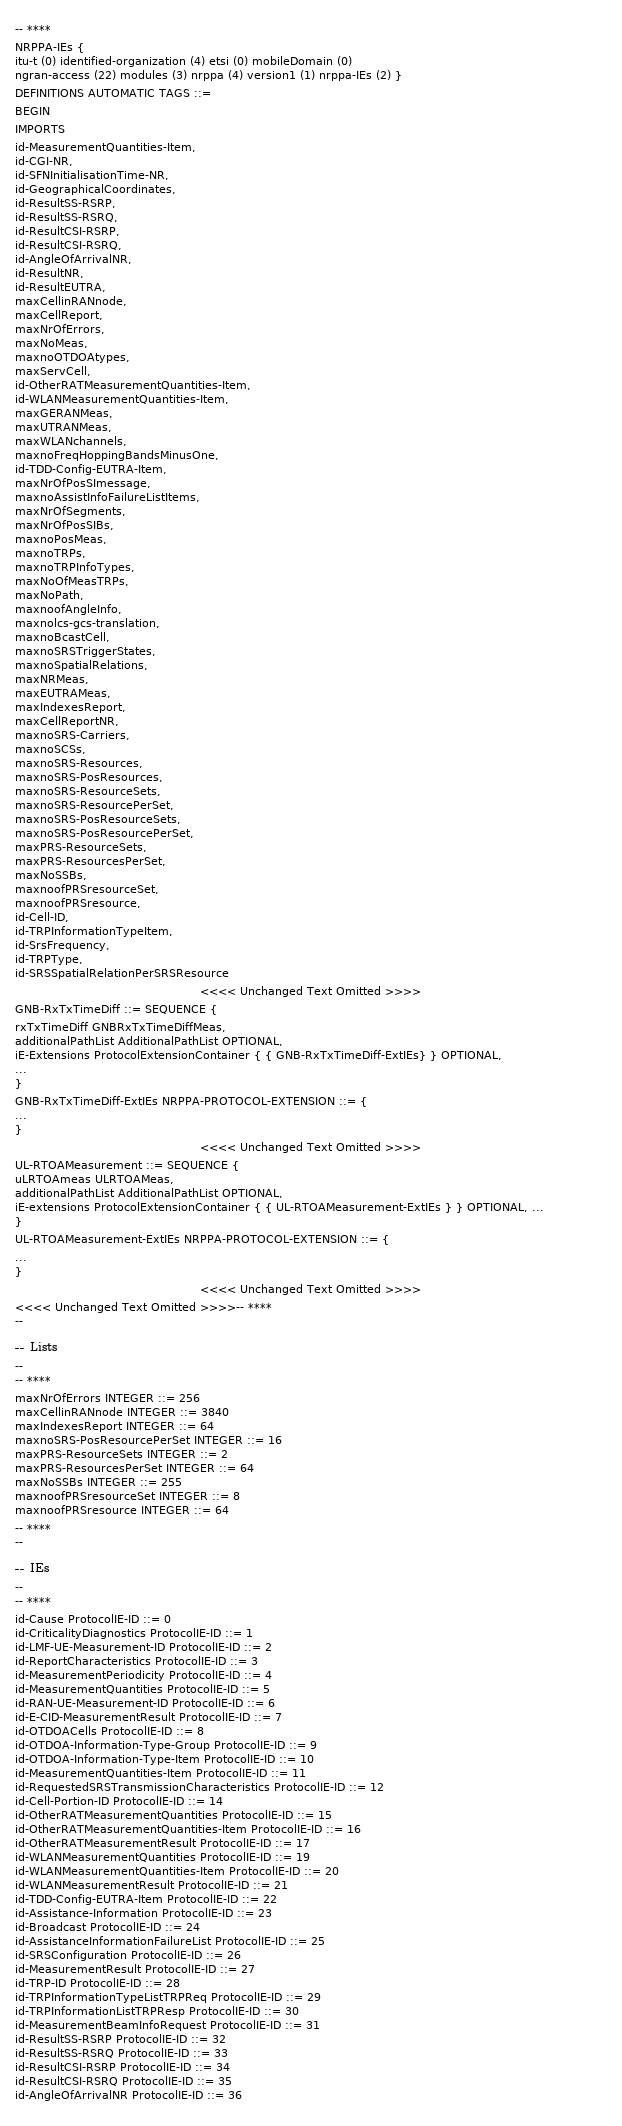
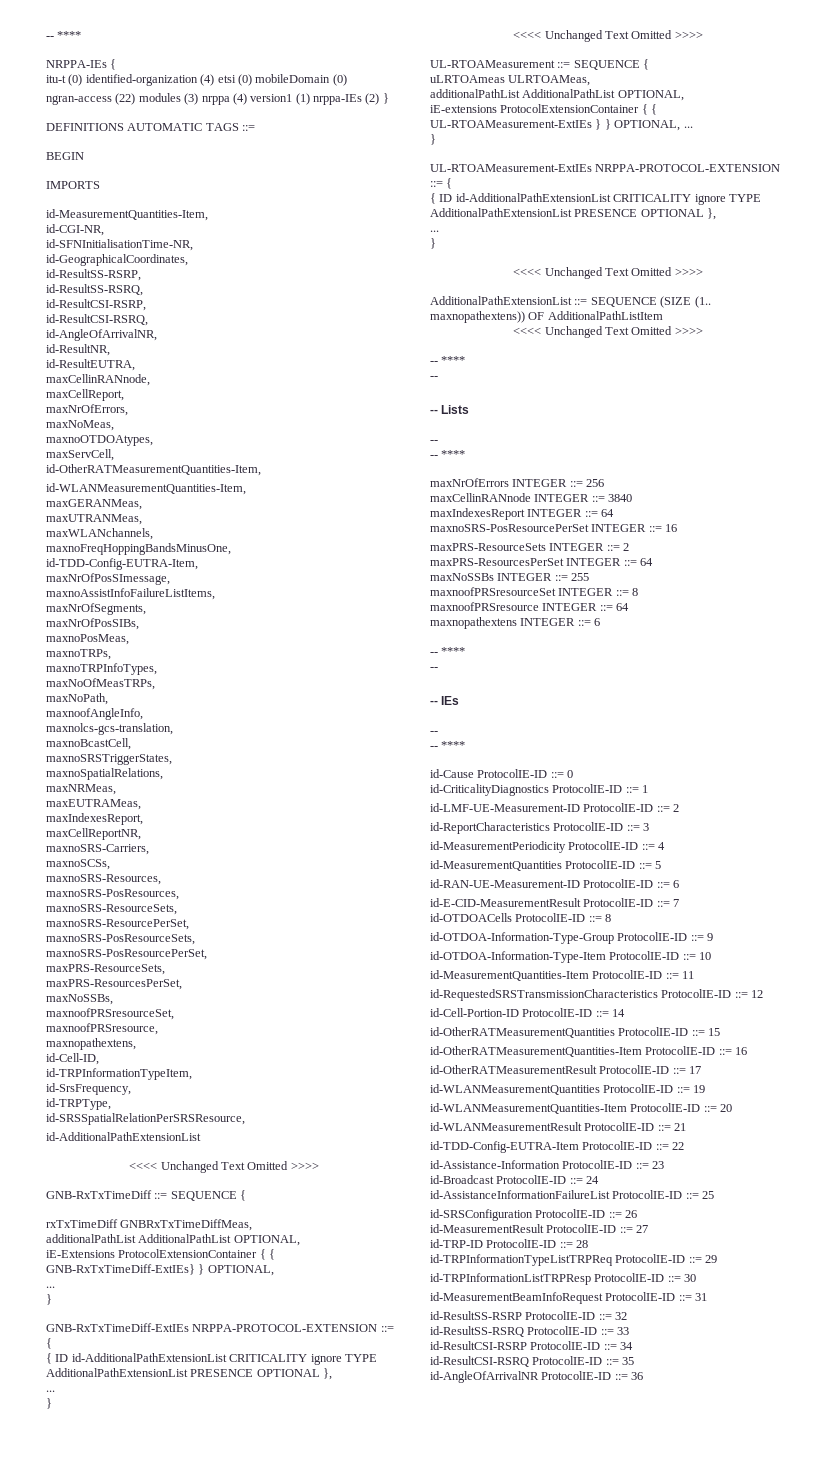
(141, 903) none -> [46,1038,136,1050] // maxnopathextens,
[15,968,229,979] id-SRSSpatialRelationPerSRSResource -> [46,1113,245,1125] [46,1132,201,1141] id-SRSSpatialRelationPerSRSResource, // id-AdditionalPathExtensionList
(367, 1102) none -> [46,1353,377,1365] [46,1368,333,1380] // { ID id-AdditionalPathExtensionList CRITICALITY ignore TYPE AdditionalPathExtensionList PRESENCE OPTIONAL },
[15,1260,27,1261] [15,1267,22,1277] [199,1284,421,1295] [15,1302,244,1313] // ... // } // <<<< Unchanged Text Omitted >>>> // <<<< Unchanged Text Omitted >>>>-- -> [430,193,761,205] [430,208,717,220] [430,230,439,232] [430,238,436,249] [513,267,703,279] [430,296,711,308] [430,311,663,323] [513,326,703,338] [430,361,438,364] // { ID id-AdditionalPathExtensionList CRITICALITY ignore TYPE AdditionalPathExtensionList PRESENCE OPTIONAL }, // ... // } // <<<< Unchanged Text Omitted >>>> // AdditionalPathExtensionList ::= SEQUENCE (SIZE (1.. maxnopathextens)) OF AdditionalPathListItem // <<<< Unchanged Text Omitted >>>> // --
(229, 1510) none -> [430,617,601,629] // maxnopathextens INTEGER ::= 6

